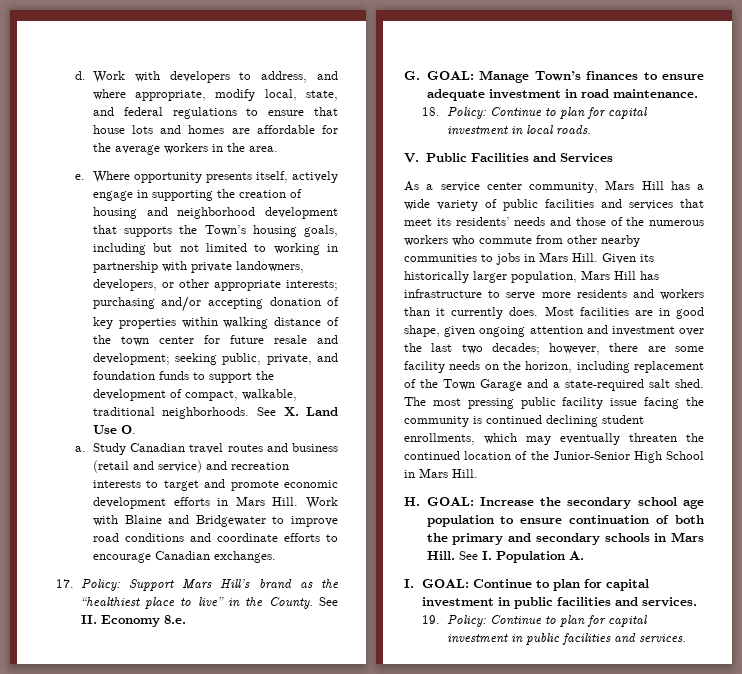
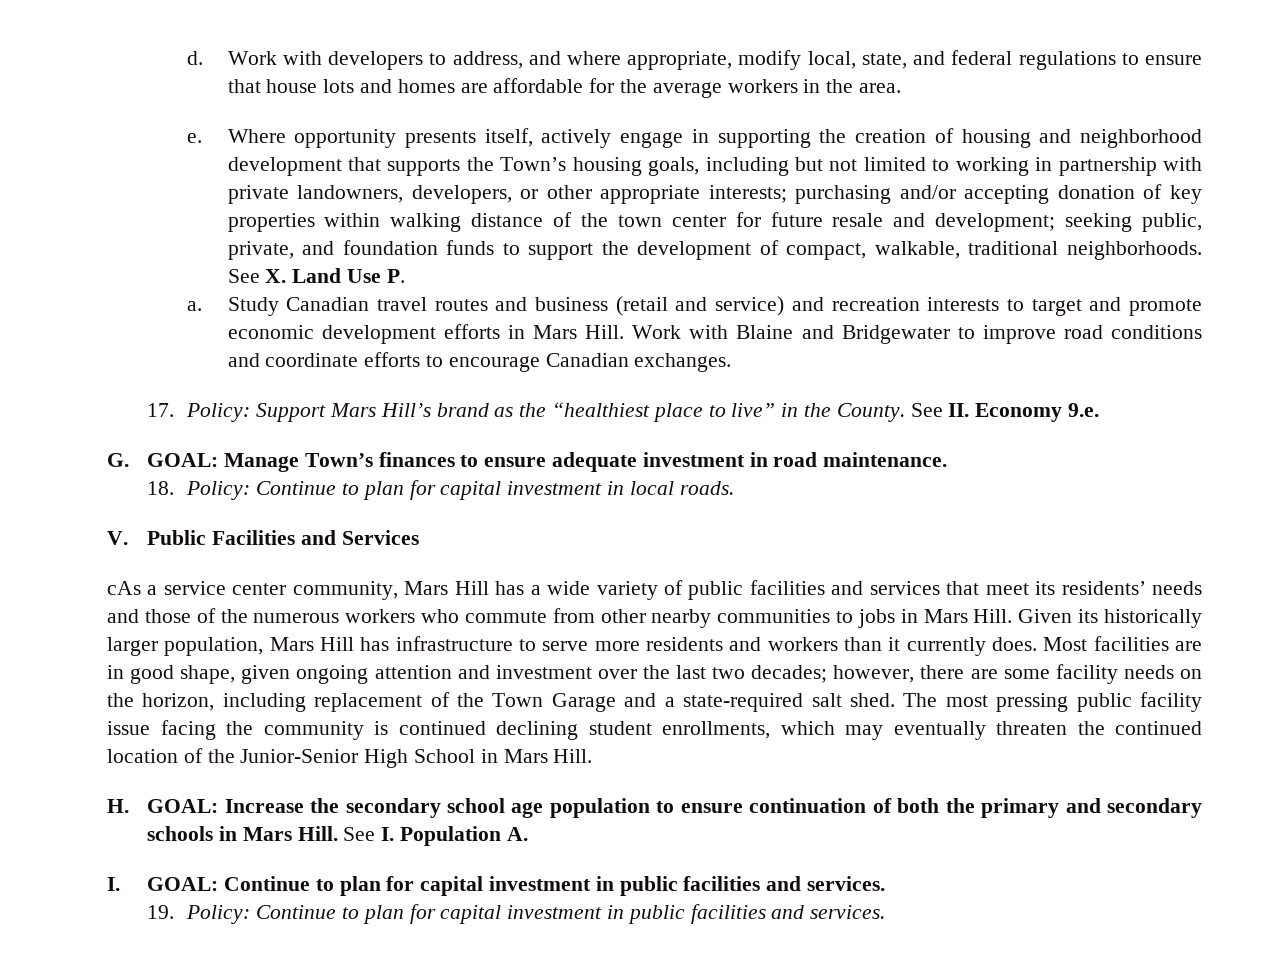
[120,425,136,434] O. -> [386,269,405,283] P.
[163,615,186,624] 8.e. -> [1068,403,1100,417] 9.e.
[404,181,419,191] As -> [107,581,141,595] cAs

